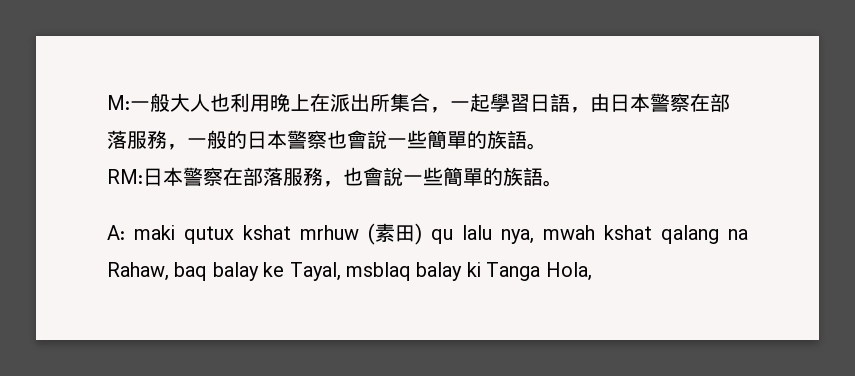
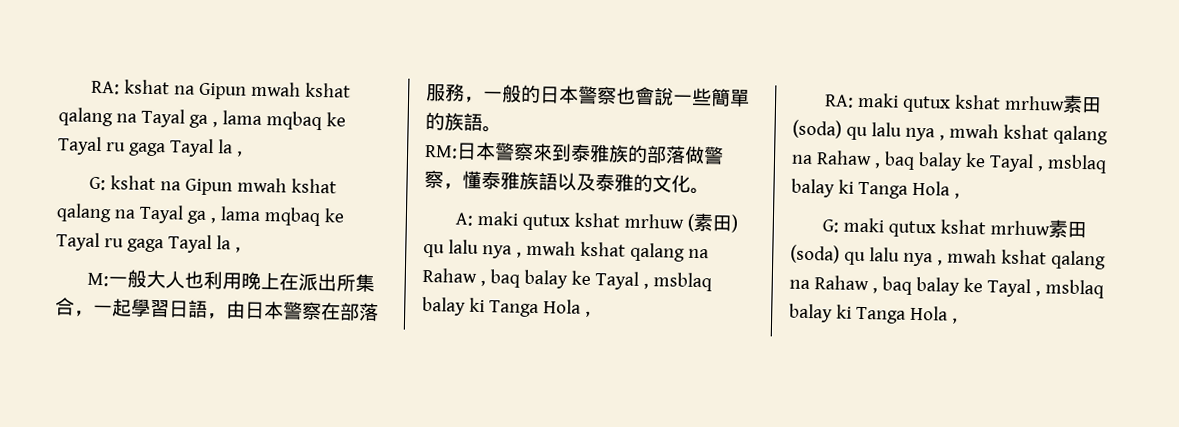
(107, 102) none -> [90,79,351,100] [58,107,346,131] [57,136,243,158] [88,175,337,196] [56,203,345,227] [56,232,241,254] RA: kshat na Gipun mwah kshat qalang na Tayal ga , lama mqbaq ke Tayal ru gaga Tayal la , // G: kshat na Gipun mwah kshat qalang na Tayal ga , lama mqbaq ke Tayal ru gaga Tayal la , //
[223,167,543,187] 在部落服務，也會說一些簡單的族語 -> [532,142,724,165] [424,169,691,193] 來到泰雅族的部落做警察，懂泰雅族語以及泰雅的文化
[501,225,748,244] [107,262,592,281] nya, mwah kshat qalang na Rahaw, baq balay ke Tayal, msblaq balay ki Tanga Hola, -> [481,240,709,262] [422,267,712,292] [422,296,591,318] [823,92,1102,114] [792,119,1108,145] [791,150,1107,174] [791,178,960,199] [821,217,1087,239] [790,244,1106,270] [789,275,1104,299] [789,303,958,324] nya , mwah kshat qalang na Rahaw , baq balay ke Tayal , msblaq balay ki Tanga Hola , // RA: maki qutux kshat mrhuw素田(soda) qu lalu nya , mwah kshat qalang na Rahaw , baq balay ke Tayal , msblaq balay ki Tanga Hola , // G: maki qutux kshat mrhuw素田(soda) qu lalu nya , mwah kshat qalang na Rahaw , baq balay ke Tayal , msblaq balay ki Tanga Hola ,

